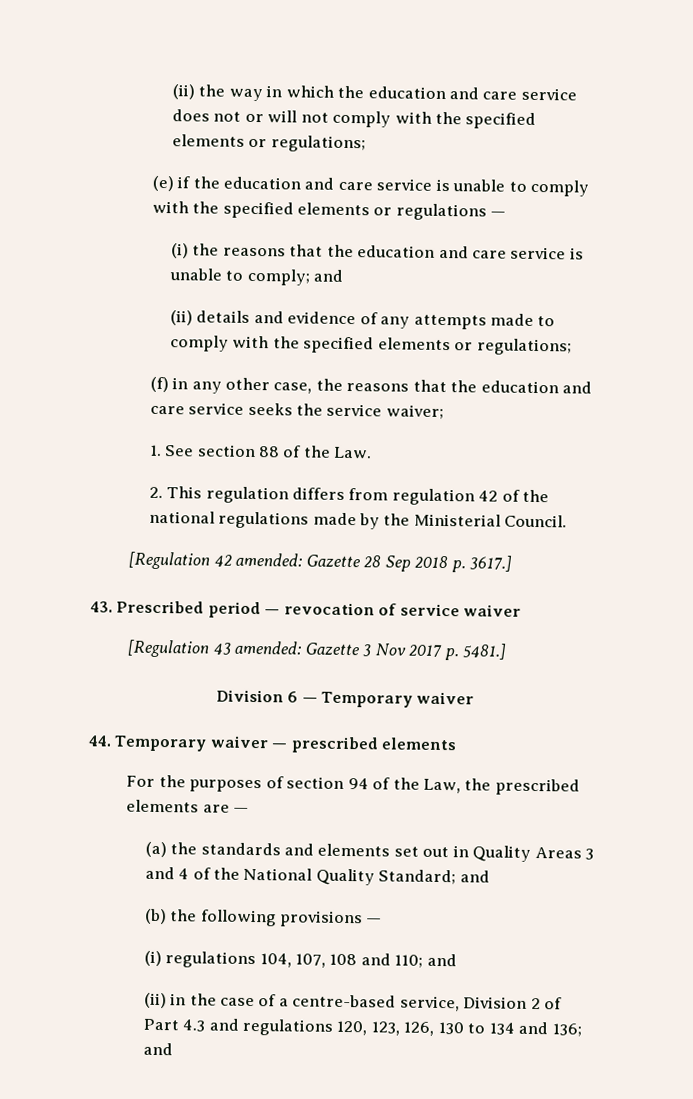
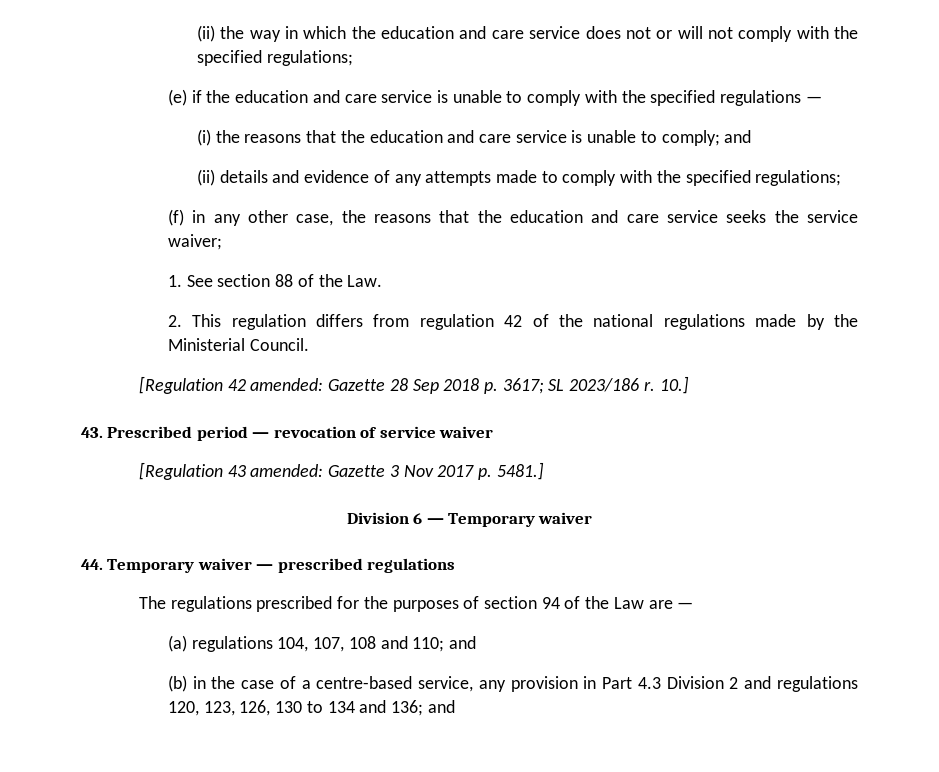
[171,134,268,148] elements or -> (262, 58) none
[296,202,393,216] elements or -> (716, 98) none
[377,337,474,351] elements or -> (751, 178) none
[469,555,513,572] 3617.] -> [502,376,689,394] 3617; SL 2023/186 r. 10.]
[381,737,457,751] [126,775,156,787] elements // For -> [367,558,456,573] [138,596,360,612] regulations // The regulations prescribed for
[423,778,580,796] [126,799,200,813] Law, the prescribed elements -> [613,597,644,609] Law
[170,842,595,862] [144,866,490,886] [144,908,383,928] [143,950,162,967] the standards and elements set out in Quality Areas 3 and 4 of the National Quality Standard; and // (b) the following provisions — // (i) -> (187, 643) none
[143,992,167,1009] (ii) -> [167,675,187,692] (b)
[463,996,563,1010] [142,1018,206,1032] Division 2 of Part 4.3 -> [478,676,739,692] any provision in Part 4.3 Division 2

